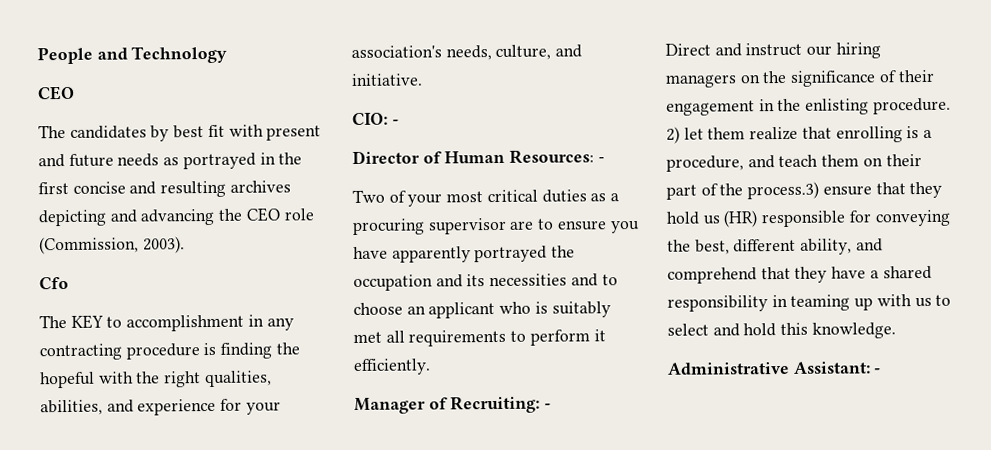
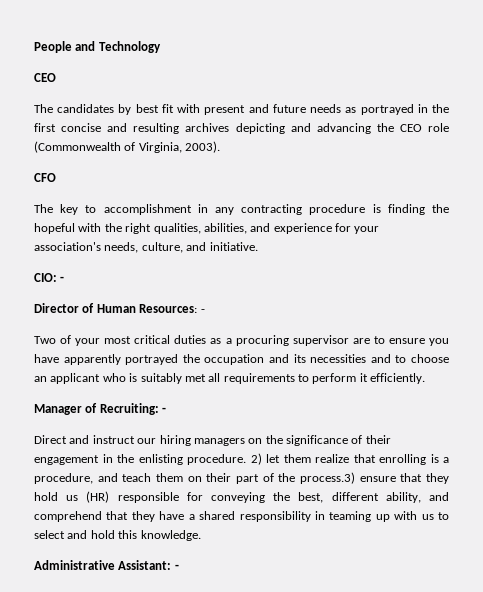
[39,236,139,255] (Commission, -> [34,141,182,153] (Commonwealth of Virginia,
[39,276,69,290] [39,314,104,329] Cfo // The KEY -> [34,173,56,182] [34,204,79,215] CFO // The key

